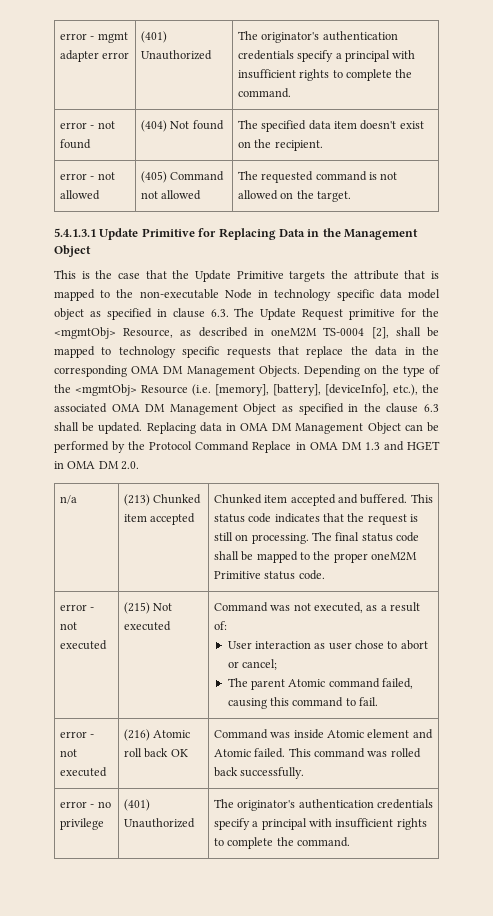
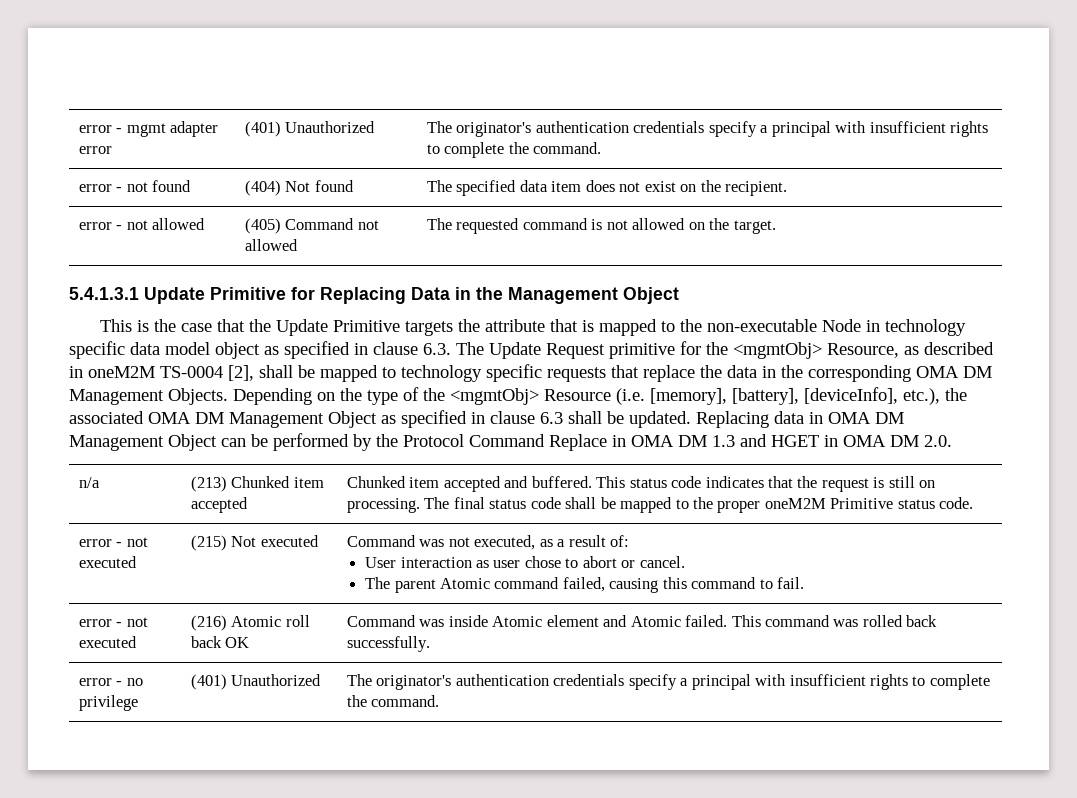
[360,120,397,130] doesn't -> [585,180,641,192] does not
[363,403,381,412] the -> (485, 418) none
[241,659,277,670] cancel; -> [639,556,685,568] cancel.

